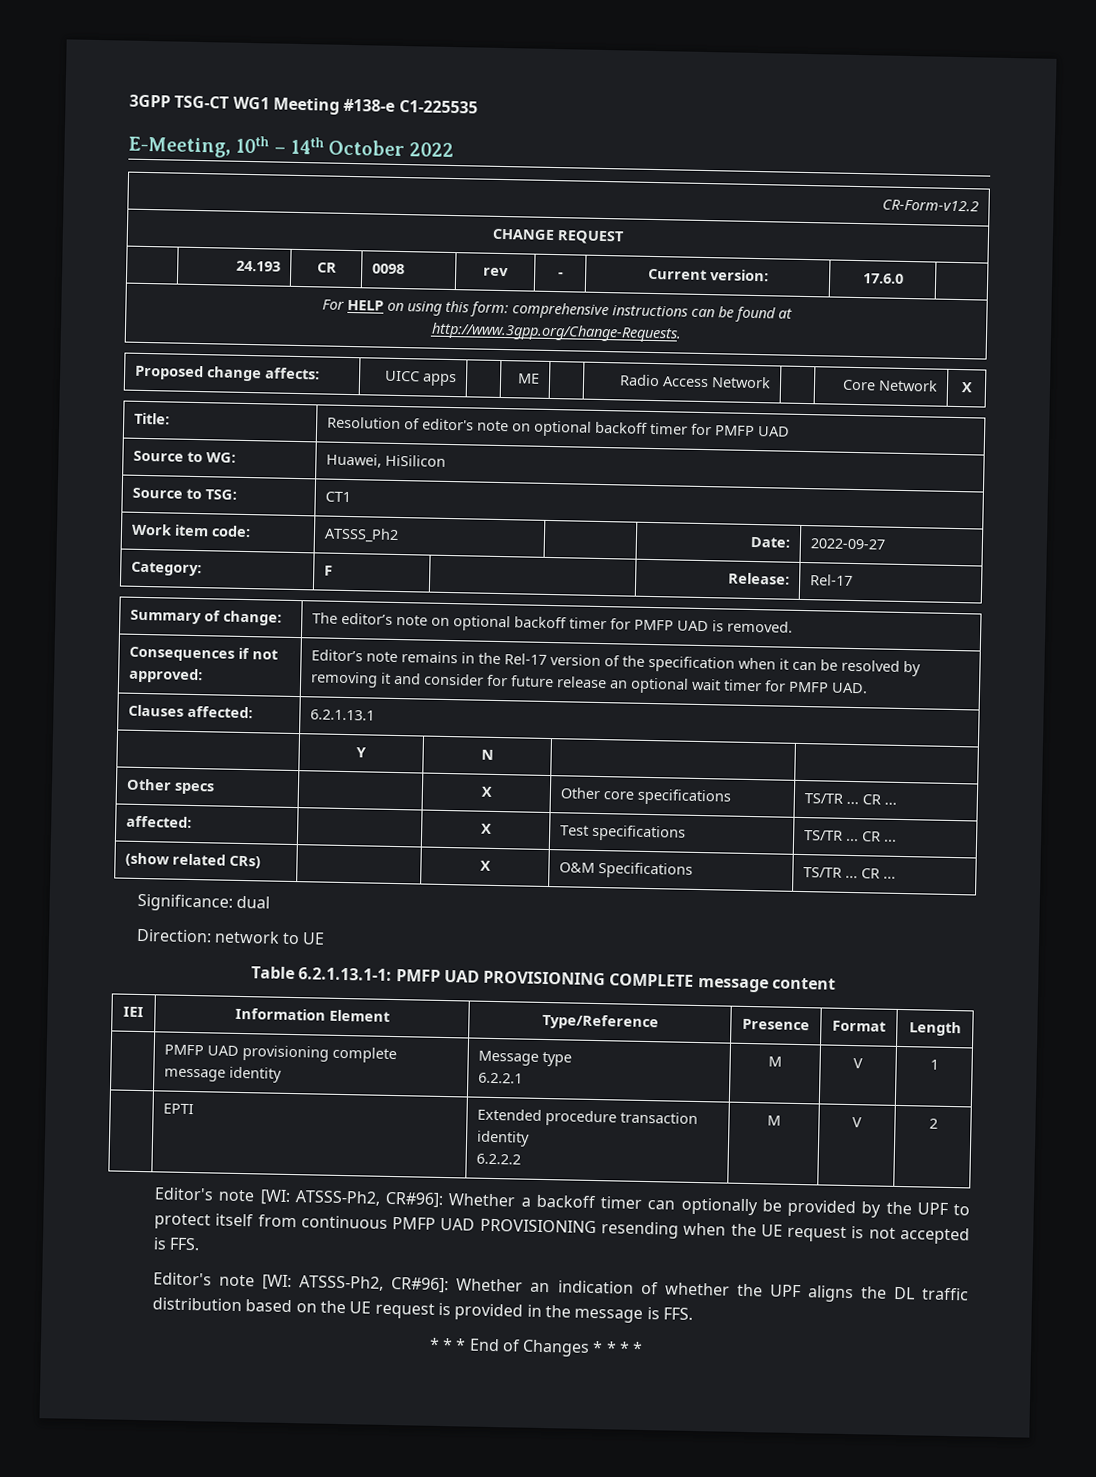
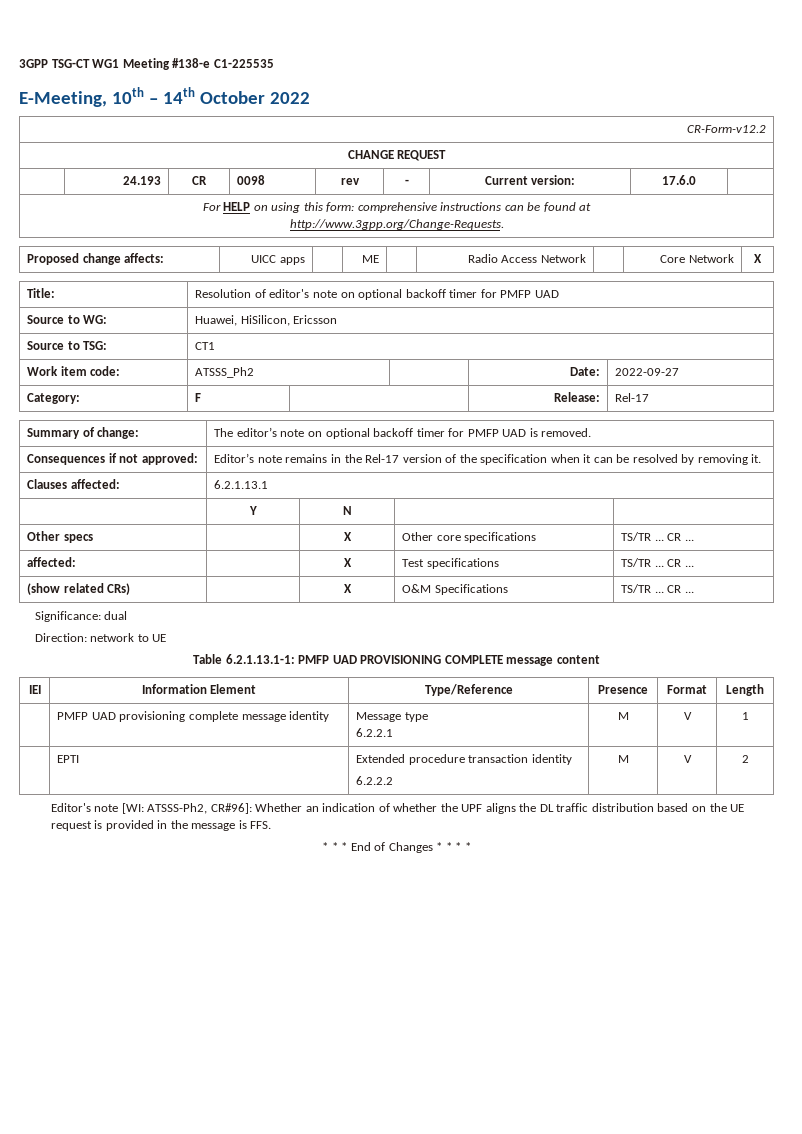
[385,454,447,467] HiSilicon -> [240,315,338,326] HiSilicon, Ericsson
[381,672,869,694] it and consider for future release an optional wait timer for PMFP UAD. -> [751,454,762,463] it.
[154,1187,971,1218] [154,1213,971,1245] [153,1237,201,1251] // Editor's note [WI: ATSSS-Ph2, CR#96]: Whether a backoff timer can optionally be provided by the UPF to protect itself from continuous PMFP UAD PROVISIONING resending when the UE request is not accepted is FFS. -> (749, 759) none

